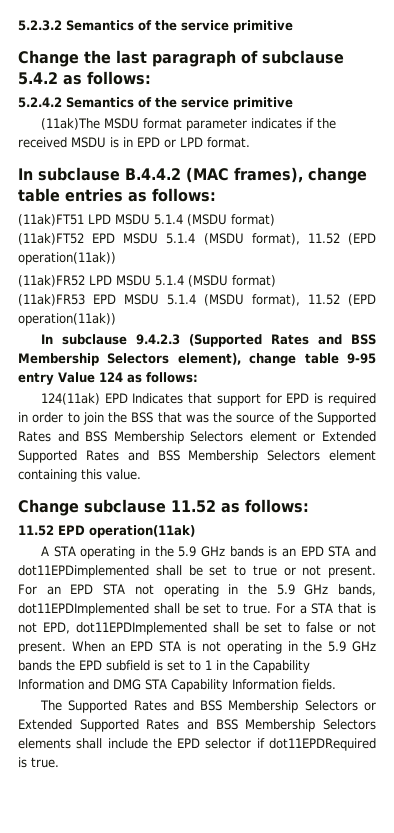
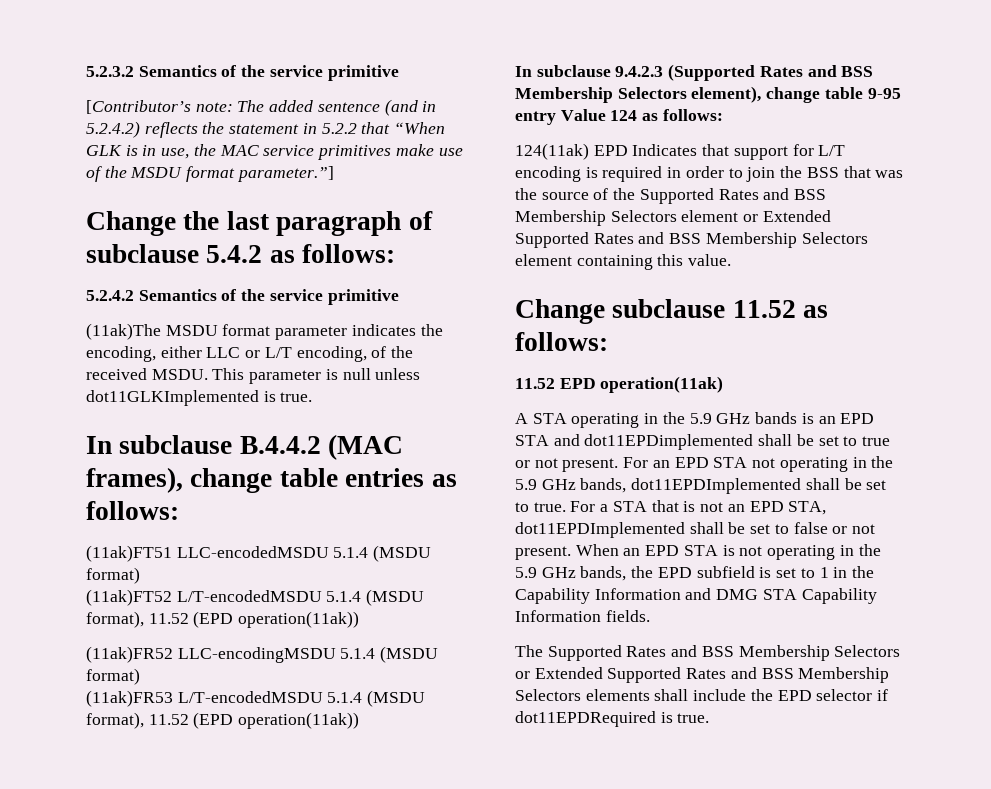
(293, 26) none -> [86,99,437,116] [86,121,446,138] [86,144,463,160] [86,166,334,182] // [Contributor’s note: The added sentence (and in 5.2.4.2) reflects the statement in 5.2.2 that “When GLK is in use, the MAC service primitives make use of the MSDU format parameter.”]
[305,118,336,129] [18,137,250,148] if the received MSDU is in EPD or LPD format. -> [420,324,443,336] [86,346,414,362] [86,368,421,384] [86,390,313,406] the encoding, either LLC or L/T encoding, of the received MSDU. This parameter is null unless dot11GLKImplemented is true.
[88,214,150,225] LPD MSDU -> [176,546,329,558] LLC-encodedMSDU
[92,233,159,244] EPD MSDU -> [176,590,322,602] L/T-encodedMSDU
[89,275,151,286] LPD MSDU -> [177,647,336,663] LLC-encodingMSDU
[93,294,159,305] EPD MSDU -> [177,691,323,703] L/T-encodedMSDU
[286,393,310,403] EPD -> [818,145,846,156] [515,166,581,182] L/T encoding
[42,622,70,634] EPD, -> [727,501,827,515] an EPD STA,
[18,660,52,671] bands -> [580,566,627,581] bands,

